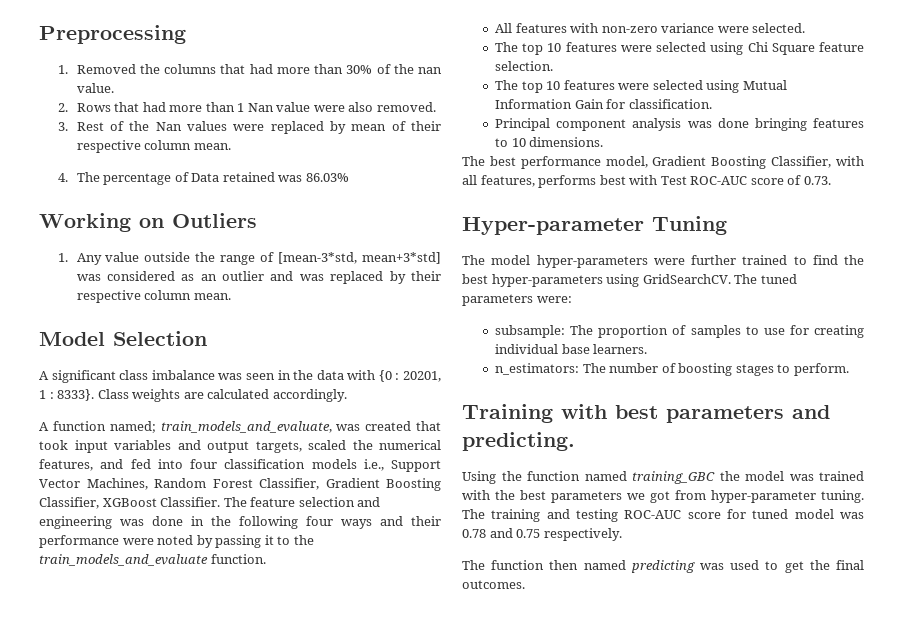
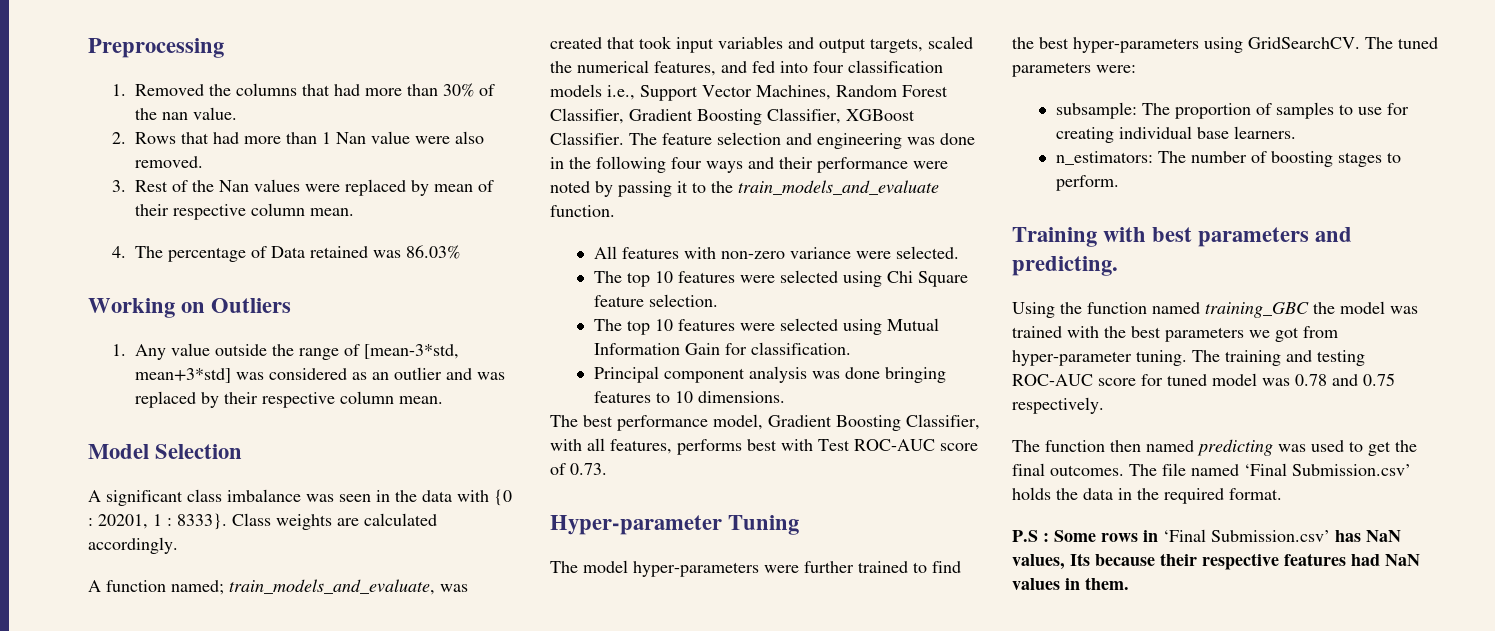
(525, 584) none -> [1129,463,1411,476] [1012,487,1282,504] [1012,529,1401,542] [1012,553,1420,570] [1012,577,1129,590] The file named ‘Final Submission.csv’ holds the data in the required format. // P.S : Some rows in ‘Final Submission.csv’ has NaN values, Its because their respective features had NaN values in them.

